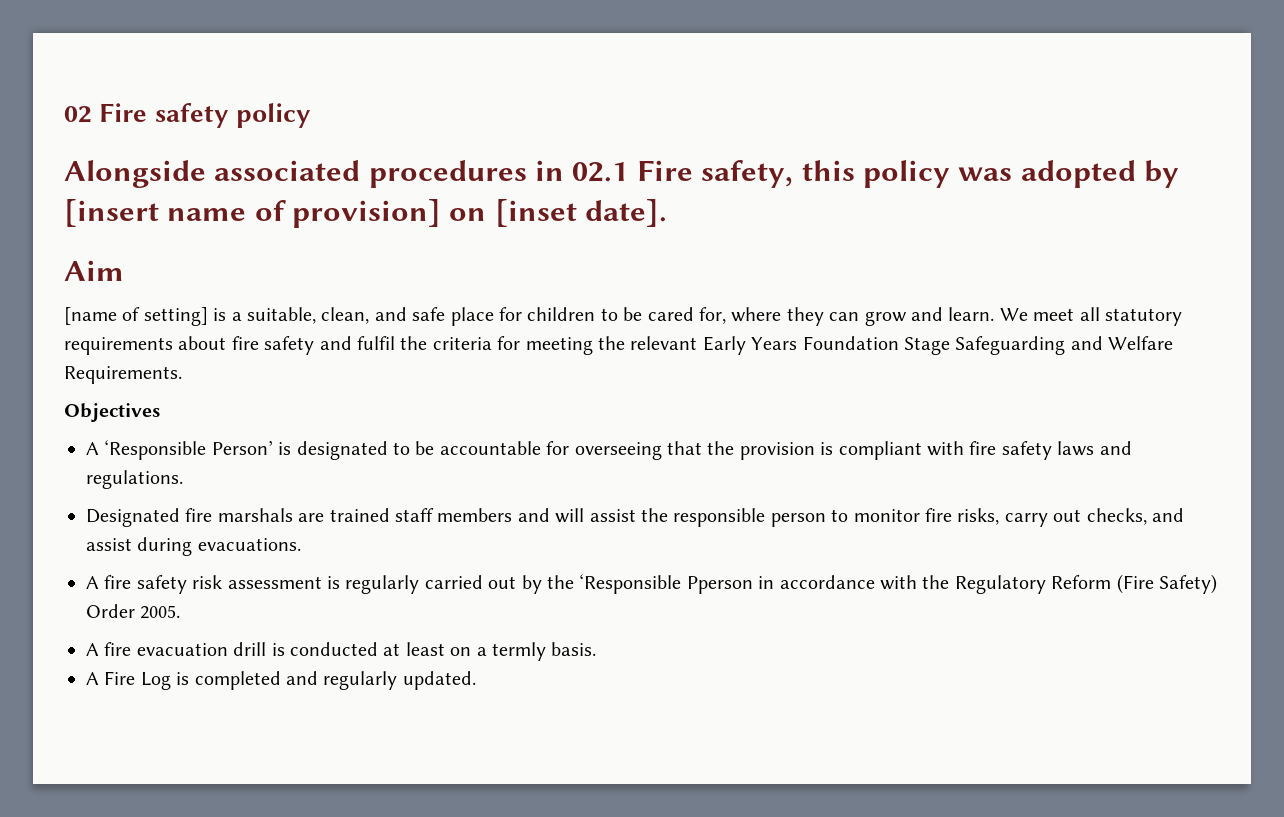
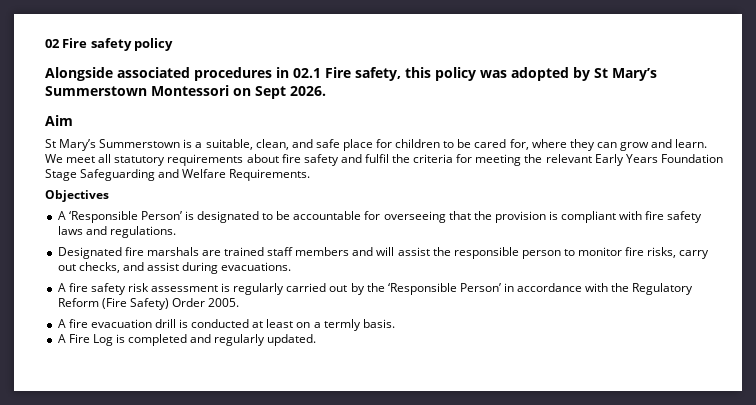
[64,199,668,228] [64,260,124,281] [64,307,208,326] [insert name of provision] on [inset date]. // Aim // [name of setting] -> [594,68,657,81] [45,85,326,99] [45,115,73,126] [45,139,181,151] St Mary’s Summerstown Montessori on Sept 2026. // Aim // St Mary’s Summerstown
[686,576,753,594] Pperson -> [459,283,501,292] Person’

